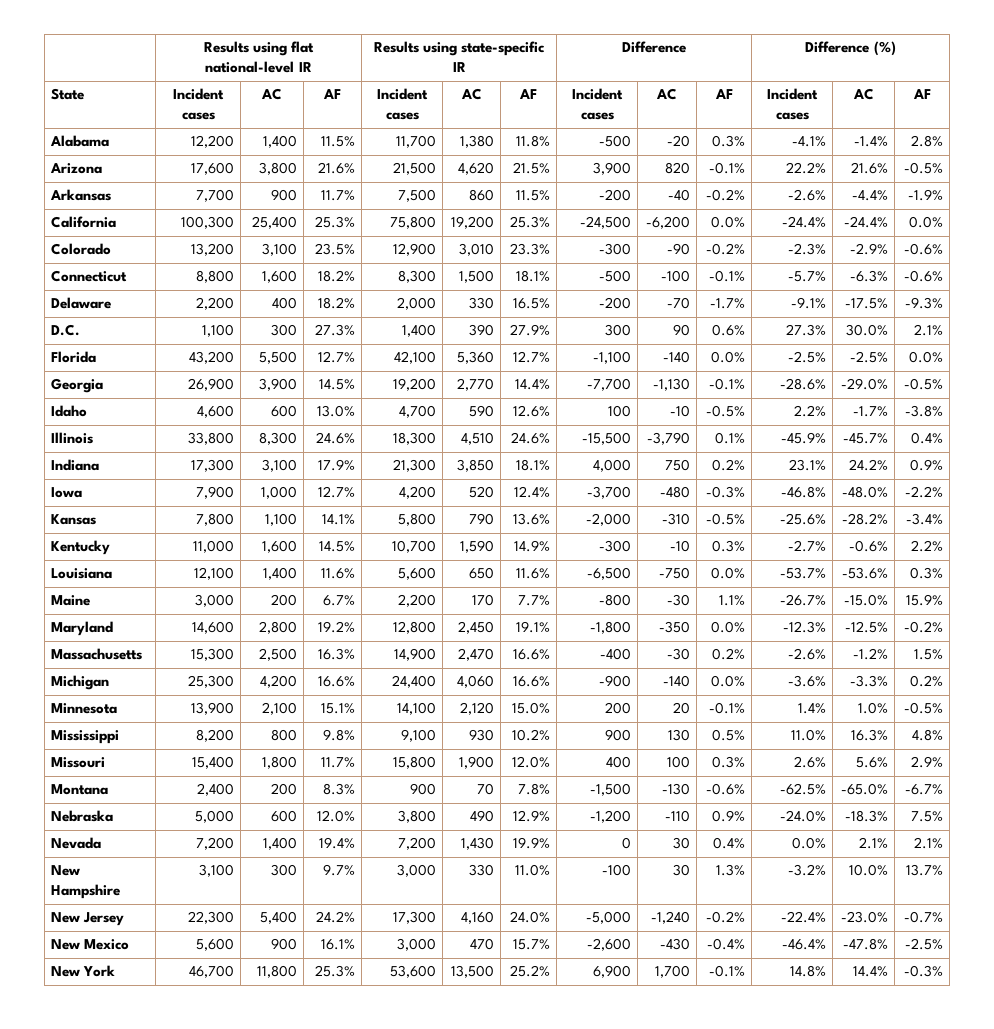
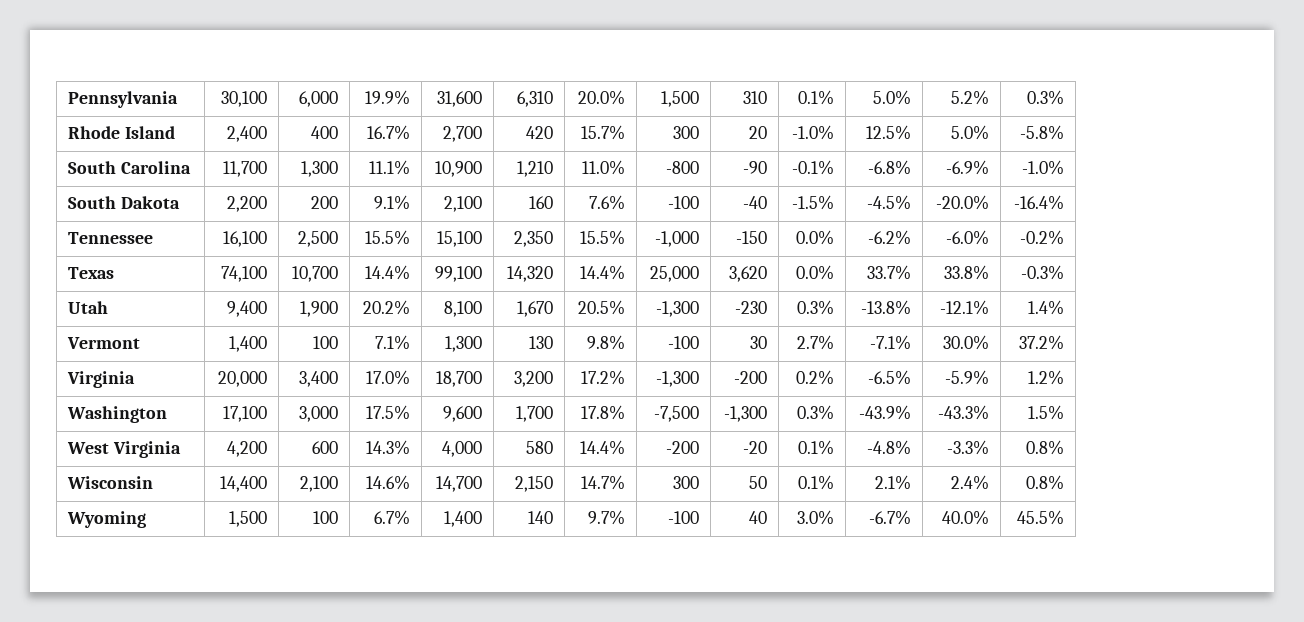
[203,41,315,56] [205,61,312,73] [373,41,546,56] [452,62,466,72] [622,41,686,53] [805,41,896,56] [51,88,85,100] [173,88,224,100] [181,112,215,120] [261,88,282,100] [323,89,341,99] [377,88,428,100] [385,112,419,120] [460,88,482,100] [519,89,537,99] [572,88,623,100] [580,112,614,120] [656,88,677,100] [714,89,733,99] [767,88,818,100] [775,112,809,120] [852,88,874,100] [912,89,931,99] [50,135,110,147] [190,135,234,148] [262,135,297,148] [320,136,355,147] [395,135,436,148] [459,135,494,148] [515,135,550,147] [598,135,631,147] [666,135,690,147] [711,135,745,147] [791,136,826,147] [853,136,888,147] [910,135,943,147] [50,163,103,174] [190,162,234,175] [258,162,297,175] [317,162,355,174] [392,162,436,175] [457,162,494,175] [512,162,550,174] [592,162,631,175] [664,162,690,174] [708,162,745,174] [785,162,826,174] [850,162,888,174] [903,162,943,174] [50,189,112,201] [195,189,234,202] [270,189,297,201] [320,190,355,201] [397,189,436,202] [468,189,494,201] [515,190,550,201] [598,189,631,201] [667,189,690,201] [705,189,745,201] [787,189,826,201] [851,190,888,201] [907,189,943,201] [51,216,117,228] [180,216,234,229] [251,216,297,229] [314,216,355,228] [389,216,436,229] [450,216,494,229] [509,216,550,228] [579,216,631,229] [645,216,690,229] [710,216,745,228] [781,216,826,228] [843,216,888,228] [908,216,943,228] [51,243,112,255] [190,243,234,256] [261,243,297,256] [314,243,355,255] [392,243,436,256] [458,243,494,256] [509,243,550,255] [598,243,631,255] [666,243,690,255] [705,243,745,255] [787,243,826,255] [849,243,888,255] [903,243,943,255] [51,270,128,282] [195,270,234,283] [261,270,297,283] [317,270,355,282] [397,270,436,283] [458,270,494,283] [515,270,550,282] [598,270,631,282] [660,270,690,282] [708,270,745,282] [787,271,826,282] [849,270,888,282] [903,270,943,282] [51,297,112,309] [195,297,234,310] [271,297,297,309] [317,297,355,309] [396,297,436,310] [468,297,494,309] [512,298,550,309] [598,297,631,309] [666,297,690,309] [709,298,745,309] [790,297,826,309] [844,298,888,309] [904,297,943,309] [51,324,81,336] [201,324,234,337] [270,324,297,336] [314,324,355,336] [401,324,436,337] [468,324,494,336] [509,324,550,336] [604,324,631,336] [672,324,690,336] [711,324,745,336] [785,324,826,336] [845,324,888,336] [913,324,943,336] [51,351,97,363] [188,351,234,364] [258,351,297,364] [317,351,355,363] [393,351,436,364] [456,351,494,364] [512,351,550,363] [592,351,631,364] [662,351,690,363] [710,351,745,363] [787,351,826,363] [849,351,888,363] [908,351,943,363] [51,378,104,393] [187,378,234,391] [258,378,297,391] [318,379,355,390] [392,378,436,391] [456,378,494,391] [514,379,550,390] [586,378,631,391] [652,378,690,391] [708,378,745,390] [779,378,826,390] [840,378,888,390] [903,378,943,390] [51,405,88,417] [196,405,234,418] [270,405,297,417] [316,405,355,417] [398,405,436,418] [468,405,494,417] [512,405,550,417] [607,405,631,417] [669,405,690,417] [705,405,745,417] [793,405,826,417] [852,406,888,417] [904,405,943,417] [51,432,94,444] [187,432,234,445] [258,432,297,445] [315,432,355,444] [392,432,436,445] [460,432,494,445] [510,432,550,444] [581,432,631,445] [646,432,690,445] [714,432,745,444] [780,432,826,444] [842,433,888,444] [910,432,943,444] [51,459,100,471] [190,459,234,472] [261,459,297,472] [317,459,355,471] [392,459,436,472] [456,459,494,472] [515,459,550,471] [592,459,631,472] [664,459,690,471] [711,459,745,471] [788,459,826,471] [848,459,888,471] [909,459,943,471] [51,487,83,498] [195,486,234,499] [260,486,297,499] [317,486,355,498] [398,486,436,499] [468,486,494,498] [513,486,550,498] [586,486,631,499] [659,486,690,498] [705,486,745,498] [780,486,826,498] [841,486,888,498] [904,486,943,498] [51,514,97,525] [195,513,234,526] [264,513,297,526] [321,514,355,525] [397,513,436,526] [468,513,494,525] [512,513,550,525] [585,513,631,526] [661,513,690,525] [705,513,745,525] [779,513,826,525] [841,513,888,525] [905,513,943,525] [51,540,111,555] [192,540,234,553] [261,540,297,553] [318,541,355,552] [391,540,436,553] [459,540,494,553] [513,540,550,552] [598,540,631,552] [669,540,690,552] [711,540,745,552] [787,540,826,552] [848,540,888,552] [910,540,943,552] [51,568,113,579] [193,567,234,580] [262,567,297,580] [320,568,355,579] [397,567,436,580] [468,567,494,579] [515,568,550,579] [586,567,631,580] [658,567,690,579] [710,567,745,579] [779,567,826,579] [841,567,888,579] [909,567,943,579] [51,595,91,606] [194,594,234,607] [270,594,297,606] [322,595,355,606] [397,594,436,607] [471,594,494,606] [517,595,550,606] [598,594,631,606] [666,594,690,606] [718,595,745,606] [779,594,826,606] [843,594,888,606] [905,594,943,606] [51,621,114,636] [191,621,234,634] [258,621,297,634] [317,621,355,633] [392,621,436,634] [457,621,494,634] [515,621,550,633] [589,621,631,634] [658,621,690,633] [710,621,745,633] [782,621,826,633] [844,621,888,633] [903,621,943,633] [51,648,143,660] [190,648,234,661] [258,648,297,661] [317,648,355,660] [393,648,436,661] [457,648,494,661] [512,649,550,660] [599,648,631,660] [666,648,690,660] [711,648,745,660] [787,648,826,660] [852,648,888,660] [913,649,943,660] [51,675,110,690] [187,675,234,688] [259,675,297,688] [317,676,355,687] [391,675,436,688] [456,675,494,688] [512,676,550,687] [598,675,631,687] [662,675,690,687] [710,675,745,687] [787,675,826,687] [849,675,888,687] [909,675,943,687] [51,703,118,714] [190,702,234,715] [261,702,297,715] [320,703,355,714] [396,702,436,715] [459,702,494,715] [511,702,550,714] [604,702,631,714] [672,702,690,714] [708,702,745,714] [797,703,826,714] [857,702,888,714] [903,702,943,714] [51,730,120,744] [195,729,234,742] [270,729,297,741] [322,729,355,741] [400,729,436,742] [468,729,494,741] [511,729,550,741] [604,729,631,741] [667,729,690,741] [711,729,745,741] [790,729,826,741] [850,729,888,741] [911,729,943,741] [51,757,106,768] [191,756,234,769] [261,756,297,769] [320,757,355,768] [392,756,436,769] [458,756,494,769] [511,756,550,768] [605,756,631,768] [666,756,690,768] [711,756,745,768] [793,756,826,768] [855,757,888,768] [910,756,943,768] [51,784,109,795] [196,783,234,796] [270,783,297,795] [322,783,355,795] [409,783,436,795] [476,783,494,795] [517,783,550,795] [589,783,631,796] [661,783,690,795] [705,783,745,795] [779,783,826,795] [840,783,888,795] [904,784,943,795] [51,810,114,822] [194,810,234,823] [270,810,297,822] [316,810,355,822] [397,810,436,823] [469,810,494,822] [512,810,550,822] [589,810,631,823] [664,810,690,822] [711,810,745,822] [779,810,826,822] [844,810,888,822] [910,811,943,822] [51,837,102,849] [195,837,234,850] [262,837,297,850] [318,837,355,849] [397,837,436,850] [460,837,494,850] [512,837,550,849] [621,837,631,849] [672,837,690,849] [712,837,745,849] [791,837,826,849] [858,837,888,849] [913,837,943,849] [51,865,81,876] [51,884,121,899] [198,864,234,877] [270,864,297,876] [322,864,355,876] [396,864,436,877] [468,864,494,876] [514,864,550,876] [601,864,631,876] [672,864,690,876] [715,864,745,876] [787,864,826,876] [848,864,888,876] [905,864,943,876] [51,912,125,926] [187,911,234,924] [259,911,297,924] [315,911,355,923] [392,911,436,924] [460,911,494,924] [509,911,550,923] [585,911,631,924] [650,911,690,924] [705,911,745,923] [780,911,826,923] [840,911,888,923] [903,911,943,923] [51,939,130,950] [195,938,234,951] [270,938,297,950] [320,939,355,950] [396,938,436,951] [469,938,494,950] [512,939,550,950] [586,938,631,951] [659,938,690,950] [706,938,745,950] [781,939,826,950] [842,938,888,950] [904,938,943,950] [51,965,116,977] [188,965,234,978] [256,965,297,978] [314,965,355,977] [389,965,436,978] [450,965,494,978] [509,965,550,977] [592,965,631,978] [654,965,690,978] [708,965,745,977] [789,965,826,977] [852,966,888,977] [903,965,943,977] | Results using flat national-level IR | Results using state-specific IR | Difference | Difference (%) // State | Incident cases | AC | AF | Incident cases | AC | AF | Incident cases | AC | AF | Incident cases | AC | AF // Alabama | 12,200 | 1,400 | 11.5% | 11,700 | 1,380 | 11.8% | -500 | -20 | 0.3% | -4.1% | -1.4% | 2.8% // Arizona | 17,600 | 3,800 | 21.6% | 21,500 | 4,620 | 21.5% | 3,900 | 820 | -0.1% | 22.2% | 21.6% | -0.5% // Arkansas | 7,700 | 900 | 11.7% | 7,500 | 860 | 11.5% | -200 | -40 | -0.2% | -2.6% | -4.4% | -1.9% // California | 100,300 | 25,400 | 25.3% | 75,800 | 19,200 | 25.3% | -24,500 | -6,200 | 0.0% | -24.4% | -24.4% | 0.0% // Colorado | 13,200 | 3,100 | 23.5% | 12,900 | 3,010 | 23.3% | -300 | -90 | -0.2% | -2.3% | -2.9% | -0.6% // Connecticut | 8,800 | 1,600 | 18.2% | 8,300 | 1,500 | 18.1% | -500 | -100 | -0.1% | -5.7% | -6.3% | -0.6% // Delaware | 2,200 | 400 | 18.2% | 2,000 | 330 | 16.5% | -200 | -70 | -1.7% | -9.1% | -17.5% | -9.3% // D.C. | 1,100 | 300 | 27.3% | 1,400 | 390 | 27.9% | 300 | 90 | 0.6% | 27.3% | 30.0% | 2.1% // Florida | 43,200 | 5,500 | 12.7% | 42,100 | 5,360 | 12.7% | -1,100 | -140 | 0.0% | -2.5% | -2.5% | 0.0% // Georgia | 26,900 | 3,900 | 14.5% | 19,200 | 2,770 | 14.4% | -7,700 | -1,130 | -0.1% | -28.6% | -29.0% | -0.5% // Idaho | 4,600 | 600 | 13.0% | 4,700 | 590 | 12.6% | 100 | -10 | -0.5% | 2.2% | -1.7% | -3.8% // Illinois | 33,800 | 8,300 | 24.6% | 18,300 | 4,510 | 24.6% | -15,500 | -3,790 | 0.1% | -45.9% | -45.7% | 0.4% // Indiana | 17,300 | 3,100 | 17.9% | 21,300 | 3,850 | 18.1% | 4,000 | 750 | 0.2% | 23.1% | 24.2% | 0.9% // Iowa | 7,900 | 1,000 | 12.7% | 4,200 | 520 | 12.4% | -3,700 | -480 | -0.3% | -46.8% | -48.0% | -2.2% // Kansas | 7,800 | 1,100 | 14.1% | 5,800 | 790 | 13.6% | -2,000 | -310 | -0.5% | -25.6% | -28.2% | -3.4% // Kentucky | 11,000 | 1,600 | 14.5% | 10,700 | 1,590 | 14.9% | -300 | -10 | 0.3% | -2.7% | -0.6% | 2.2% // Louisiana | 12,100 | 1,400 | 11.6% | 5,600 | 650 | 11.6% | -6,500 | -750 | 0.0% | -53.7% | -53.6% | 0.3% // Maine | 3,000 | 200 | 6.7% | 2,200 | 170 | 7.7% | -800 | -30 | 1.1% | -26.7% | -15.0% | 15.9% // Maryland | 14,600 | 2,800 | 19.2% | 12,800 | 2,450 | 19.1% | -1,800 | -350 | 0.0% | -12.3% | -12.5% | -0.2% // Massachusetts | 15,300 | 2,500 | 16.3% | 14,900 | 2,470 | 16.6% | -400 | -30 | 0.2% | -2.6% | -1.2% | 1.5% // Michigan | 25,300 | 4,200 | 16.6% | 24,400 | 4,060 | 16.6% | -900 | -140 | 0.0% | -3.6% | -3.3% | 0.2% // Minnesota | 13,900 | 2,100 | 15.1% | 14,100 | 2,120 | 15.0% | 200 | 20 | -0.1% | 1.4% | 1.0% | -0.5% // Mississippi | 8,200 | 800 | 9.8% | 9,100 | 930 | 10.2% | 900 | 130 | 0.5% | 11.0% | 16.3% | 4.8% // Missouri | 15,400 | 1,800 | 11.7% | 15,800 | 1,900 | 12.0% | 400 | 100 | 0.3% | 2.6% | 5.6% | 2.9% // Montana | 2,400 | 200 | 8.3% | 900 | 70 | 7.8% | -1,500 | -130 | -0.6% | -62.5% | -65.0% | -6.7% // Nebraska | 5,000 | 600 | 12.0% | 3,800 | 490 | 12.9% | -1,200 | -110 | 0.9% | -24.0% | -18.3% | 7.5% // Nevada | 7,200 | 1,400 | 19.4% | 7,200 | 1,430 | 19.9% | 0 | 30 | 0.4% | 0.0% | 2.1% | 2.1% // New Hampshire | 3,100 | 300 | 9.7% | 3,000 | 330 | 11.0% | -100 | 30 | 1.3% | -3.2% | 10.0% | 13.7% // New Jersey | 22,300 | 5,400 | 24.2% | 17,300 | 4,160 | 24.0% | -5,000 | -1,240 | -0.2% | -22.4% | -23.0% | -0.7% // New Mexico | 5,600 | 900 | 16.1% | 3,000 | 470 | 15.7% | -2,600 | -430 | -0.4% | -46.4% | -47.8% | -2.5% // New York | 46,700 | 11,800 | 25.3% | 53,600 | 13,500 | 25.2% | 6,900 | 1,700 | -0.1% | 14.8% | 14.4% | -0.3% -> [67,91,178,108] [221,91,268,107] [299,91,339,107] [365,90,411,105] [437,91,483,107] [517,91,554,107] [578,90,626,105] [661,91,700,107] [743,91,768,104] [798,90,835,105] [873,90,912,105] [951,90,990,105] [1027,90,1065,105] [67,126,175,139] [227,126,268,142] [311,126,339,139] [367,125,411,140] [443,126,483,142] [526,126,554,139] [581,125,626,140] [673,126,700,139] [749,126,768,139] [792,125,835,140] [866,125,912,140] [951,125,990,140] [1020,125,1065,140] [67,161,191,174] [223,161,268,177] [301,161,339,177] [369,160,411,175] [435,161,483,177] [517,161,554,177] [582,160,626,175] [666,161,700,174] [743,161,768,174] [792,160,835,175] [868,160,912,175] [946,160,990,175] [1022,160,1065,175] [67,196,180,209] [227,196,268,212] [311,196,339,209] [374,195,411,210] [444,196,483,212] [529,196,554,209] [589,195,626,210] [668,196,700,209] [743,196,768,209] [792,195,835,210] [867,195,912,210] [936,195,990,210] [1014,195,1065,210] [67,232,153,244] [223,231,268,247] [298,231,339,247] [365,230,411,245] [437,231,483,247] [514,231,554,247] [580,230,626,245] [655,231,700,247] [736,231,768,244] [796,230,835,245] [868,230,912,245] [946,230,990,245] [1020,230,1065,245] [67,267,114,279] [221,266,268,282] [292,266,339,282] [365,265,411,280] [435,266,483,282] [507,266,554,282] [580,265,626,280] [650,266,700,282] [729,266,768,282] [796,265,835,280] [867,265,912,280] [944,265,990,280] [1021,265,1065,280] [67,301,108,314] [227,301,268,317] [300,301,339,317] [363,300,411,315] [444,301,483,317] [517,301,554,317] [578,300,626,315] [656,301,700,317] [735,301,768,314] [797,300,835,315] [861,300,912,315] [940,300,990,315] [1028,300,1065,315] [66,337,140,349] [229,336,268,352] [313,336,339,349] [375,335,411,350] [445,336,483,352] [529,336,554,349] [587,335,626,350] [668,336,700,349] [750,336,768,349] [797,335,835,350] [870,335,912,350] [943,335,990,350] [1019,335,1065,350] [66,371,135,388] [218,371,268,387] [299,371,339,387] [366,370,411,385] [436,371,483,387] [514,371,554,387] [581,370,626,385] [656,371,700,387] [734,371,768,384] [796,370,835,385] [868,370,912,385] [945,370,990,385] [1028,370,1065,385] [66,406,167,423] [223,406,268,422] [299,406,339,422] [366,405,411,420] [443,406,483,422] [516,406,554,422] [581,405,626,420] [654,406,700,422] [724,406,768,422] [797,405,835,420] [859,405,912,420] [938,405,990,420] [1028,405,1065,420] [66,441,181,458] [227,441,268,457] [312,441,339,454] [366,440,411,455] [442,441,483,457] [526,441,554,454] [580,440,626,455] [666,441,700,454] [743,441,768,454] [798,440,835,455] [867,440,912,455] [947,440,990,455] [1026,440,1065,455] [66,476,153,489] [220,476,268,492] [300,476,339,492] [366,475,411,490] [436,476,483,492] [515,476,554,492] [581,475,626,490] [673,476,700,489] [749,476,768,489] [798,475,835,490] [875,475,912,490] [951,475,990,490] [1026,475,1065,490] [66,511,146,528] [229,511,268,527] [313,511,339,524] [374,510,411,525] [444,511,483,527] [528,511,554,524] [588,510,626,525] [668,511,700,524] [749,511,768,524] [797,510,835,525] [869,510,912,525] [942,510,990,525] [1017,510,1065,525] Pennsylvania | 30,100 | 6,000 | 19.9% | 31,600 | 6,310 | 20.0% | 1,500 | 310 | 0.1% | 5.0% | 5.2% | 0.3% // Rhode Island | 2,400 | 400 | 16.7% | 2,700 | 420 | 15.7% | 300 | 20 | -1.0% | 12.5% | 5.0% | -5.8% // South Carolina | 11,700 | 1,300 | 11.1% | 10,900 | 1,210 | 11.0% | -800 | -90 | -0.1% | -6.8% | -6.9% | -1.0% // South Dakota | 2,200 | 200 | 9.1% | 2,100 | 160 | 7.6% | -100 | -40 | -1.5% | -4.5% | -20.0% | -16.4% // Tennessee | 16,100 | 2,500 | 15.5% | 15,100 | 2,350 | 15.5% | -1,000 | -150 | 0.0% | -6.2% | -6.0% | -0.2% // Texas | 74,100 | 10,700 | 14.4% | 99,100 | 14,320 | 14.4% | 25,000 | 3,620 | 0.0% | 33.7% | 33.8% | -0.3% // Utah | 9,400 | 1,900 | 20.2% | 8,100 | 1,670 | 20.5% | -1,300 | -230 | 0.3% | -13.8% | -12.1% | 1.4% // Vermont | 1,400 | 100 | 7.1% | 1,300 | 130 | 9.8% | -100 | 30 | 2.7% | -7.1% | 30.0% | 37.2% // Virginia | 20,000 | 3,400 | 17.0% | 18,700 | 3,200 | 17.2% | -1,300 | -200 | 0.2% | -6.5% | -5.9% | 1.2% // Washington | 17,100 | 3,000 | 17.5% | 9,600 | 1,700 | 17.8% | -7,500 | -1,300 | 0.3% | -43.9% | -43.3% | 1.5% // West Virginia | 4,200 | 600 | 14.3% | 4,000 | 580 | 14.4% | -200 | -20 | 0.1% | -4.8% | -3.3% | 0.8% // Wisconsin | 14,400 | 2,100 | 14.6% | 14,700 | 2,150 | 14.7% | 300 | 50 | 0.1% | 2.1% | 2.4% | 0.8% // Wyoming | 1,500 | 100 | 6.7% | 1,400 | 140 | 9.7% | -100 | 40 | 3.0% | -6.7% | 40.0% | 45.5%

